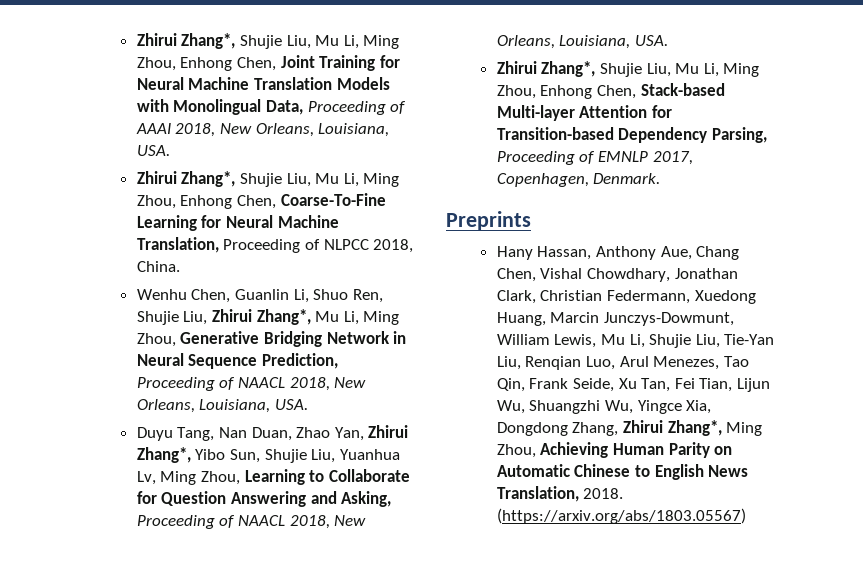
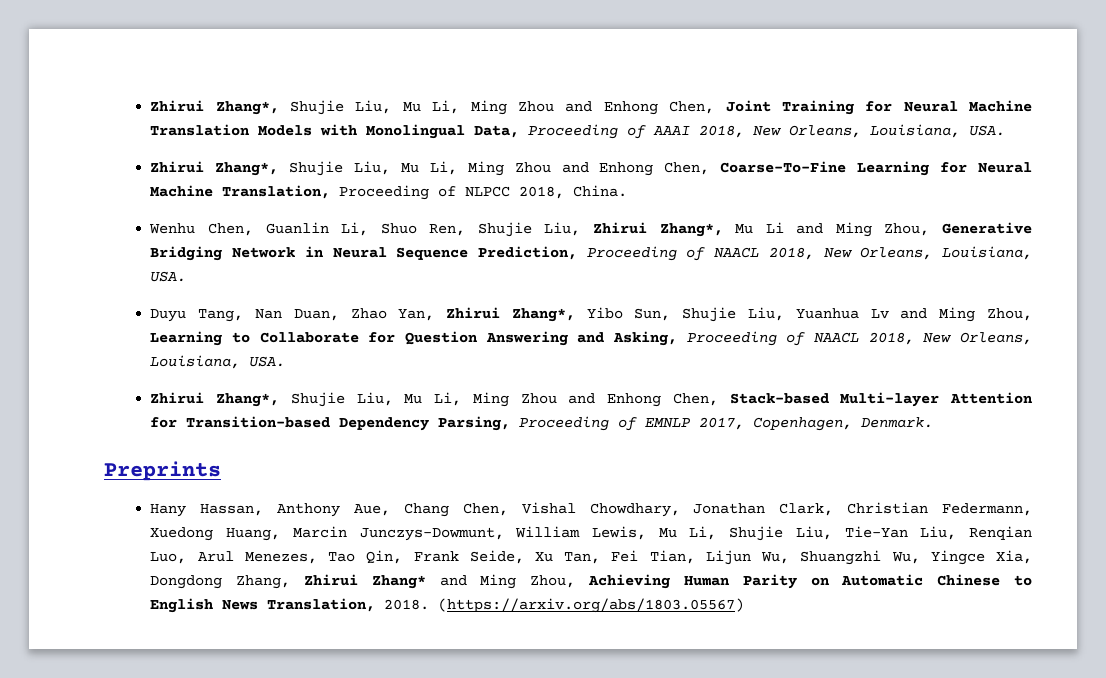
[136,33,400,49] [136,57,176,71] Zhirui Zhang*, Shujie Liu, Mu Li, Ming Zhou, -> [150,100,593,115] Zhirui Zhang*, Shujie Liu, Mu Li, Ming Zhou and
[136,195,176,209] Zhou, -> [514,162,589,173] Zhou and
[343,311,359,325] Li, -> [765,222,824,234] Li and
[136,471,156,485] Lv, -> [870,308,928,319] Lv and
[496,85,536,99] Zhou, -> [520,393,596,404] Zhou and
[667,420,722,436] Zhang*, -> [371,575,467,589] Zhang* and

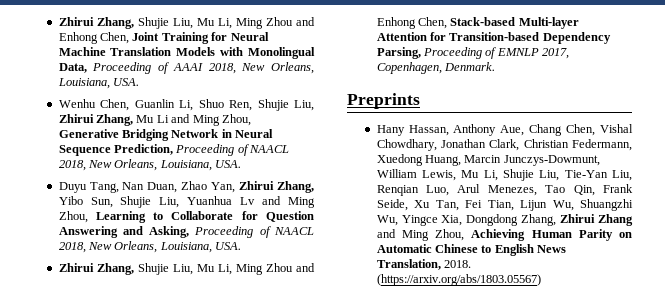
[150,100,279,115] Zhirui Zhang*, -> [58,17,134,29] Zhirui Zhang,
[150,161,1032,176] [150,185,628,200] // Zhirui Zhang*, Shujie Liu, Mu Li, Ming Zhou and Enhong Chen, Coarse-To-Fine Learning for Neural Machine Translation, Proceeding of NLPCC 2018, China. -> (139, 82) none
[659,223,723,237] Zhang*, -> [95,114,133,126] Zhang,
[511,308,575,322] Zhang*, -> [277,181,314,193] Zhang,
[216,393,280,407] Zhang*, -> [96,263,134,275] Zhang,
[371,575,426,589] Zhang* -> [598,214,633,226] Zhang

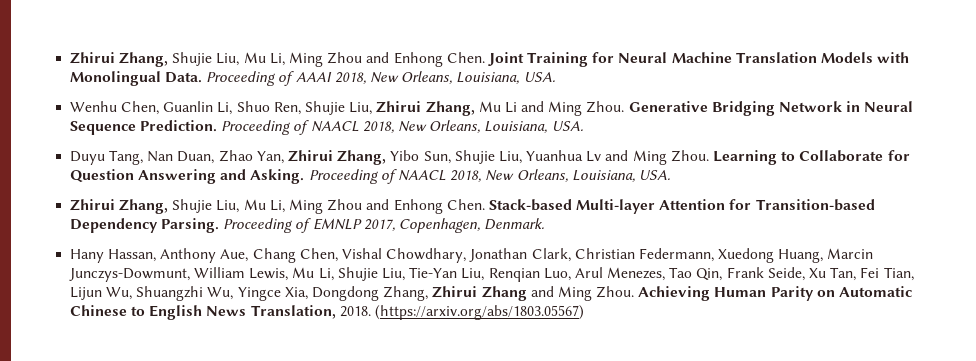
[99,32,129,44] Chen, -> [446,52,485,63] Chen.
[58,63,87,73] Data, -> [165,72,203,83] Data.
[221,114,251,126] Zhou, -> [586,101,625,113] Zhou.
[113,144,173,155] Prediction, -> [140,120,218,132] Prediction.
[58,211,88,223] Zhou, -> [670,150,709,162] Zhou.
[149,226,190,238] Asking, -> [250,169,305,184] Asking.
[417,17,447,29] Chen, -> [446,199,485,210] Chen.
[376,47,421,59] Parsing, -> [161,218,220,233] Parsing.
[347,93,420,109] // Preprints -> (545, 224) none
[435,229,465,241] Zhou, -> [596,286,635,298] Zhou.

